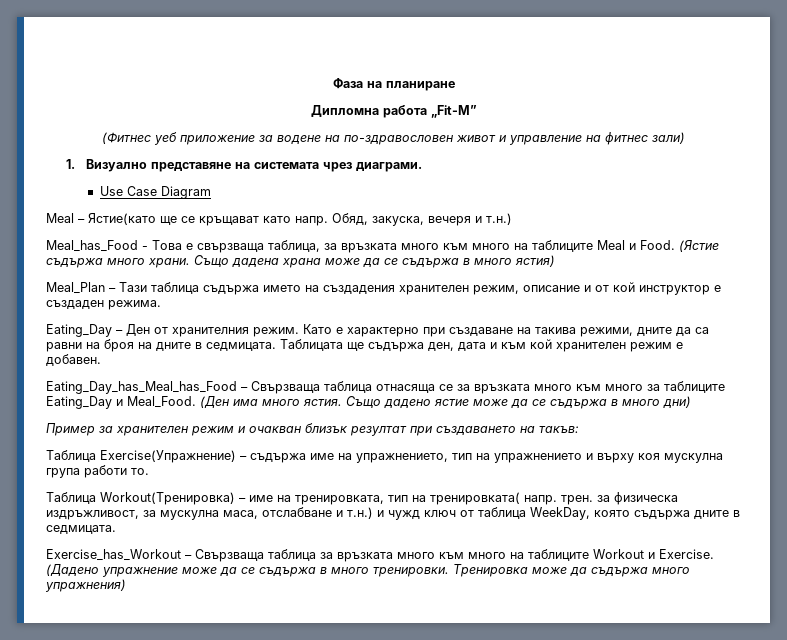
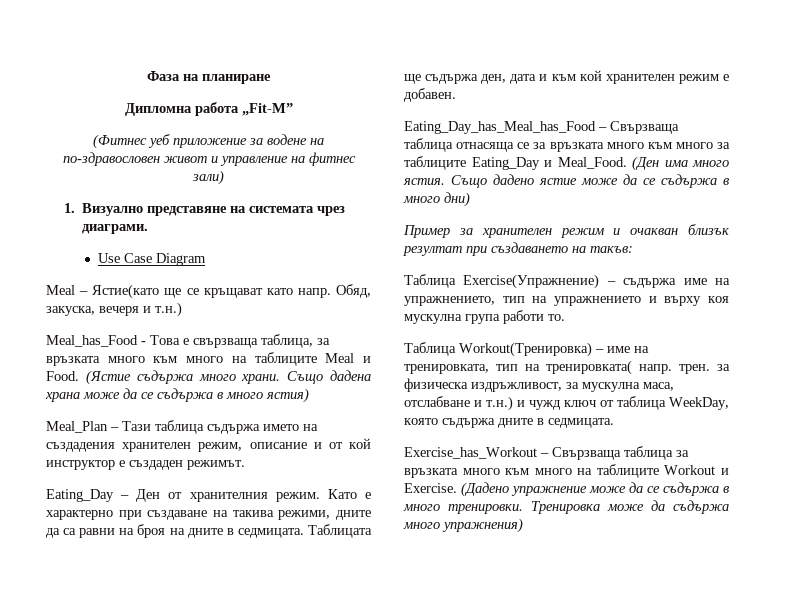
[108,300,161,310] режима. -> [187,460,245,470] режимът.

